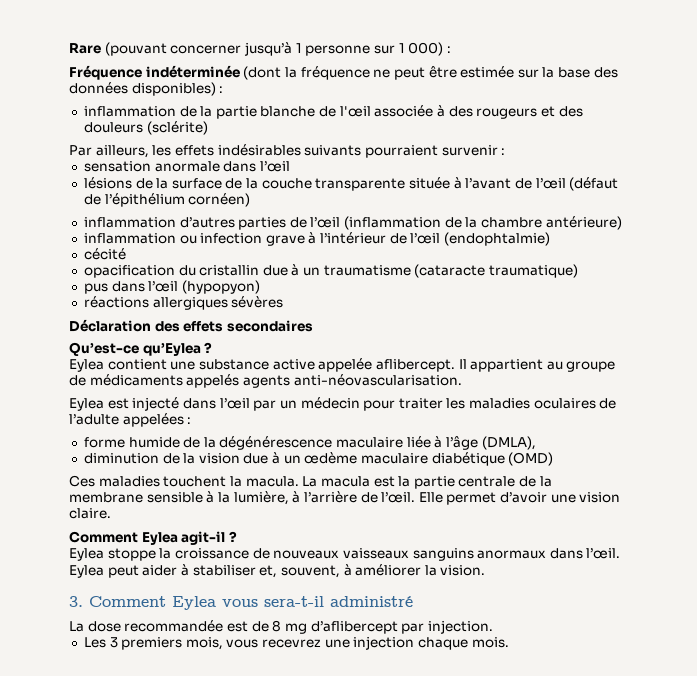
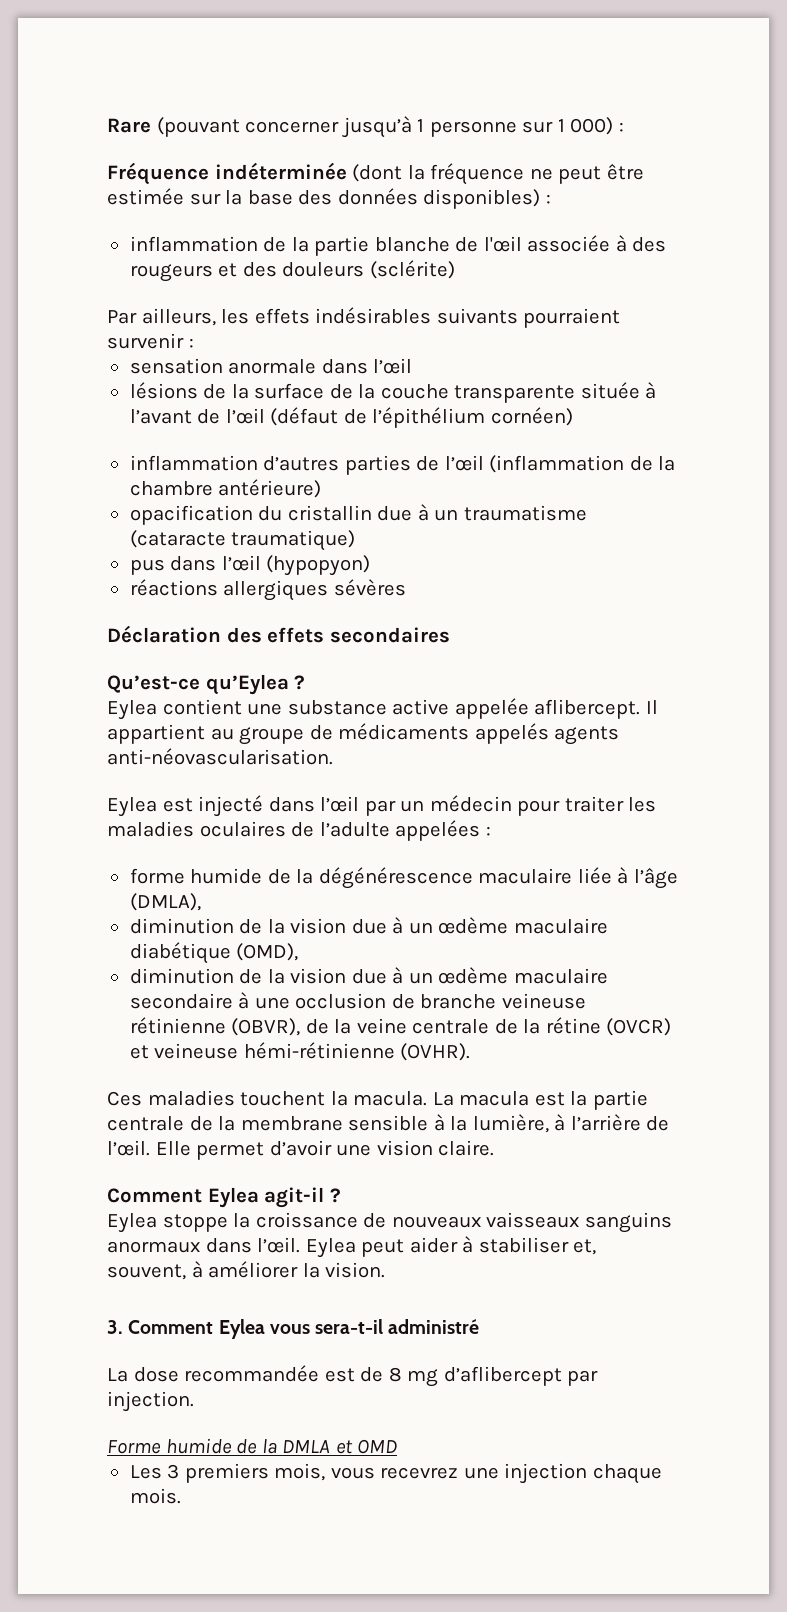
[83,232,551,246] [83,248,126,260] // inflammation ou infection grave à l’intérieur de l’œil (endophtalmie) // cécité -> (322, 488) none
[508,452,554,466] (OMD) -> [236,943,299,961] [129,967,608,984] [129,992,586,1009] [129,1017,672,1036] [129,1042,471,1061] (OMD), // diminution de la vision due à un œdème maculaire secondaire à une occlusion de branche veineuse rétinienne (OBVR), de la veine centrale de la rétine (OVCR) et veineuse hémi-rétinienne (OVHR).
(493, 627) none -> [107,1438,399,1454] // Forme humide de la DMLA et OMD

